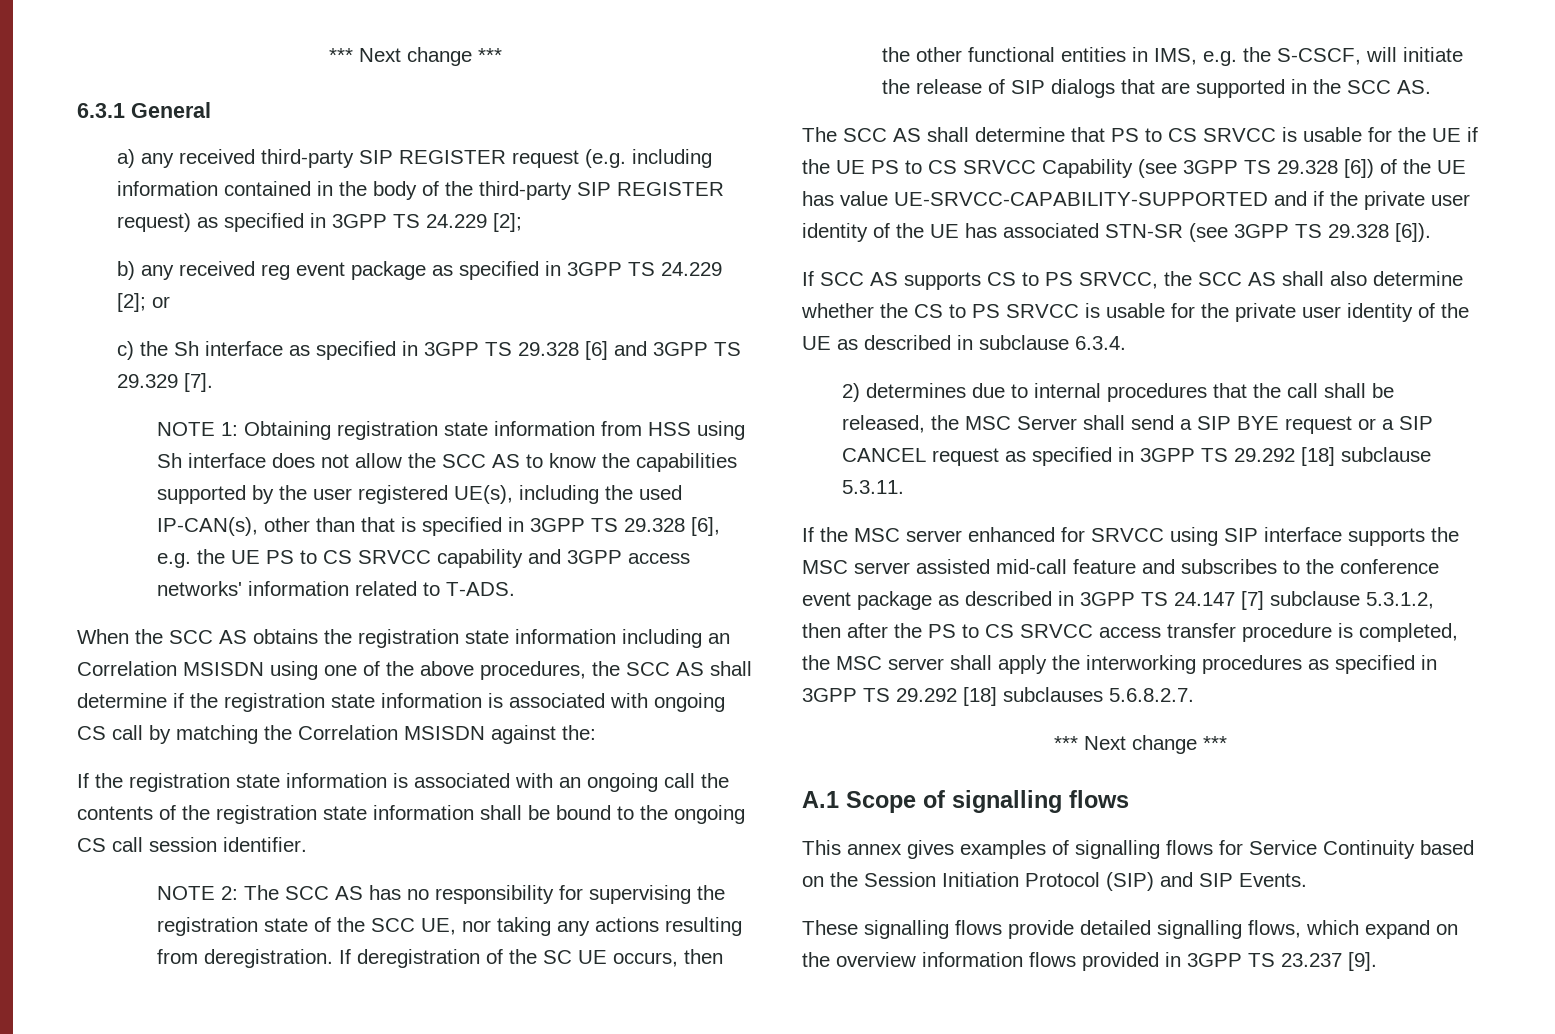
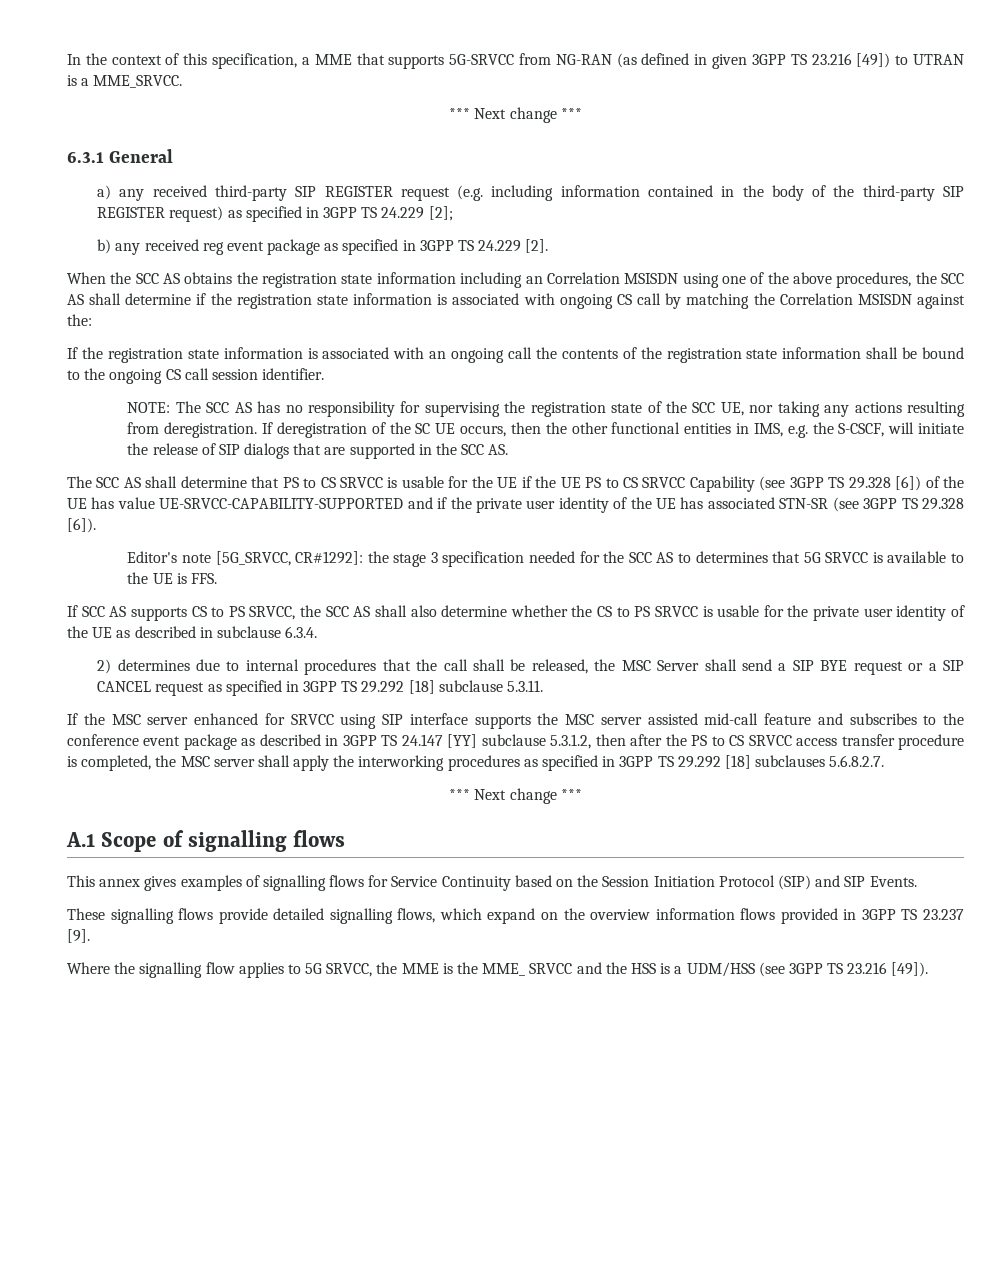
(328, 55) none -> [67,53,965,69] [67,75,183,88] In the context of this specification, a MME that supports 5G-SRVCC from NG-RAN (as defined in given 3GPP TS 23.216 [49]) to UTRAN is a MME_SRVCC. //
[117,293,171,312] [117,341,742,360] [117,373,214,392] [157,421,746,440] [157,453,738,472] [157,485,683,504] [157,517,721,536] [157,549,691,568] [157,581,516,596] [2]; or // c) the Sh interface as specified in 3GPP TS 29.328 [6] and 3GPP TS 29.329 [7]. // NOTE 1: Obtaining registration state information from HSS using Sh interface does not allow the SCC AS to know the capabilities supported by the user registered UE(s), including the used IP-CAN(s), other than that is specified in 3GPP TS 29.328 [6], e.g. the UE PS to CS SRVCC capability and 3GPP access networks' information related to T-ADS. -> [525,239,549,253] [2].
[157,886,239,900] NOTE 2: -> [127,402,171,413] NOTE:
(1431, 232) none -> [127,551,965,567] [127,572,217,584] // Editor's note [5G_SRVCC, CR#1292]: the stage 3 specification needed for the SCC AS to determines that 5G SRVCC is available to the UE is FFS.
[1241,591,1264,610] [7] -> [447,734,478,748] [YY]
(1377, 961) none -> [67,962,929,978] // Where the signalling flow applies to 5G SRVCC, the MME is the MME_ SRVCC and the HSS is a UDM/HSS (see 3GPP TS 23.216 [49]).

